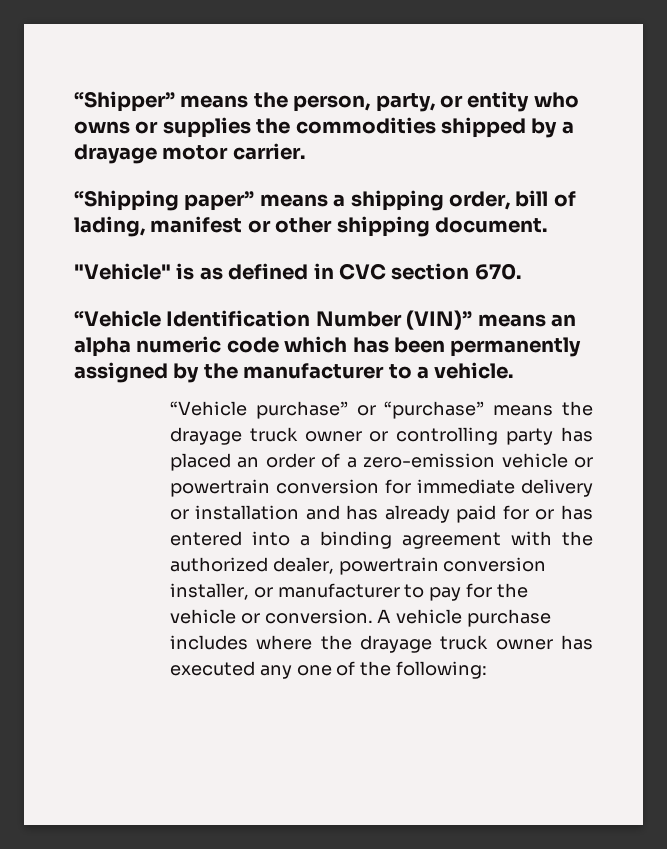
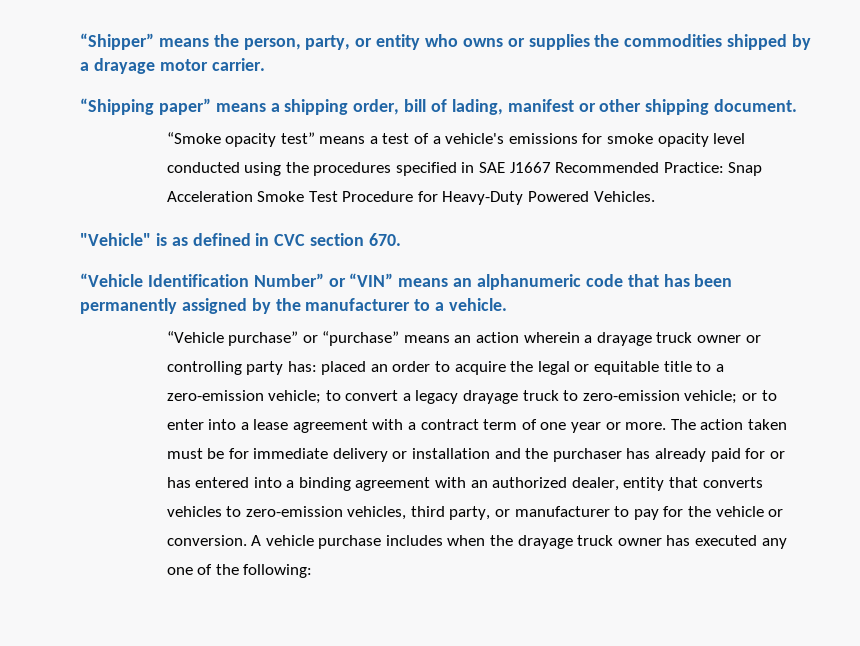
(547, 225) none -> [166,132,746,147] [166,162,763,176] [166,191,655,205] // “Smoke opacity test” means a test of a vehicle's emissions for smoke opacity level conducted using the procedures specified in SAE J1667 Recommended Practice: Snap Acceleration Smoke Test Procedure for Heavy-Duty Powered Vehicles.
[315,310,576,330] [74,336,348,357] Number (VIN)” means an alpha numeric code which -> [253,273,659,290] Number” or “VIN” means an alphanumeric code that
[562,401,593,416] the -> [454,332,593,343] an action wherein a
[561,427,593,442] has -> [287,361,317,372] has:
[321,453,593,468] [169,479,379,497] of a zero-emission vehicle or powertrain conversion -> [435,361,724,375] [166,390,777,404] [166,419,787,433] [166,448,225,459] to acquire the legal or equitable title to a zero-emission vehicle; to convert a legacy drayage truck to zero-emission vehicle; or to enter into a lease agreement with a contract term of one year or more. The action taken must be
(340, 512) none -> [525,448,622,462] the purchaser
[562,531,594,546] the -> [470,480,488,488] an
[338,557,547,575] [169,583,249,600] powertrain conversion installer, -> [623,477,763,491] [166,506,491,520] entity that converts vehicles to zero-emission vehicles, third party,
[256,635,313,650] where -> [447,535,486,546] when

